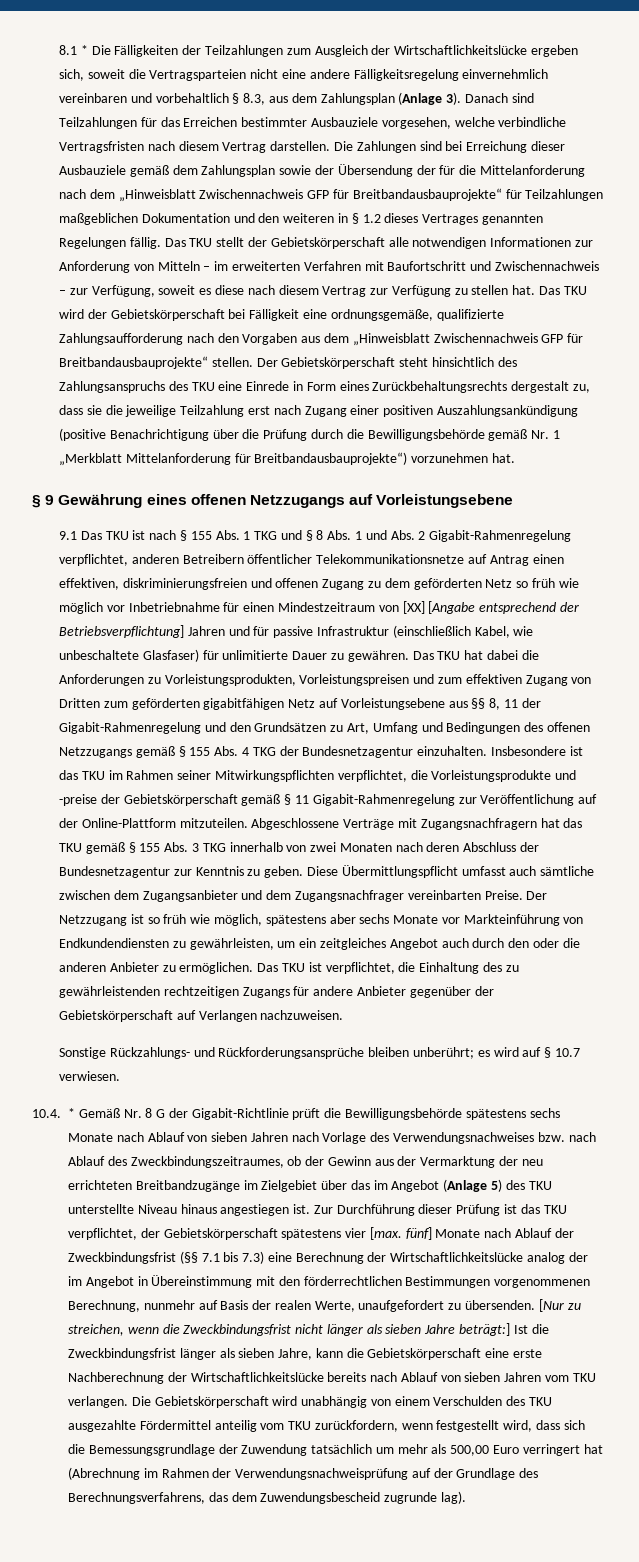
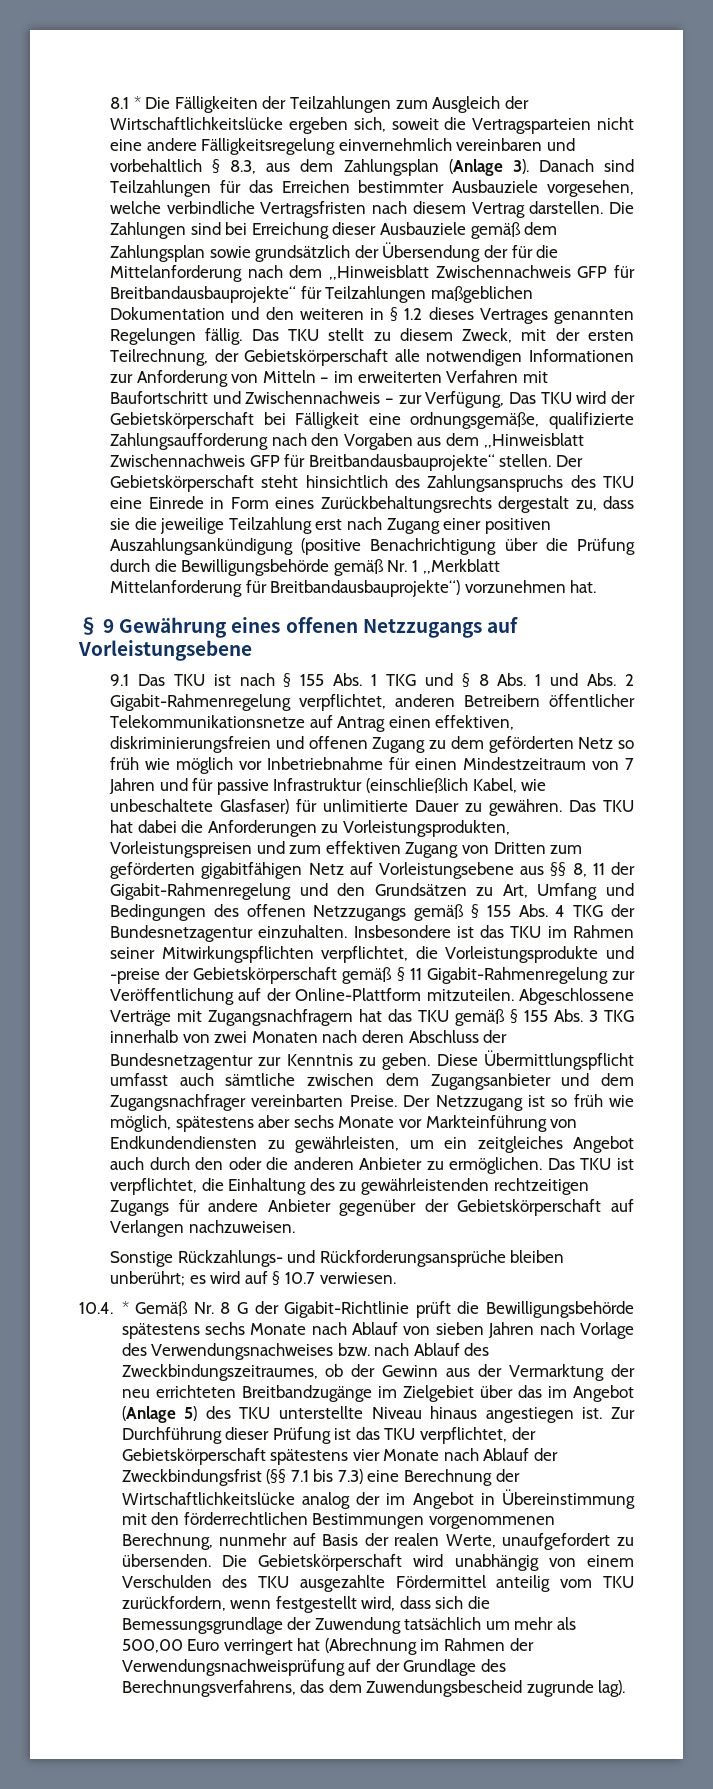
(312, 170) none -> [255,245,351,262] grundsätzlich
(245, 242) none -> [373,328,634,343] [110,349,209,366] zu diesem Zweck, mit der ersten Teilrechnung,
[158,285,536,297] soweit es diese nach diesem Vertrag zur Verfügung zu stellen hat. -> (505, 399) none
[402,601,579,614] [59,625,185,638] [XX] [Angabe entsprechend der Betriebsverpflichtung] -> [624,758,634,770] 7
[369,1227,432,1240] [max. fünf] -> (380, 1455) none
[538,1299,581,1312] [68,1323,549,1336] [68,1348,543,1360] [68,1372,596,1384] [68,1396,128,1408] [Nur zu streichen, wenn die Zweckbindungsfrist nicht länger als sieben Jahre beträgt:] Ist die Zweckbindungsfrist länger als sieben Jahre, kann die Gebietskörperschaft eine erste Nachberechnung der Wirtschaftlichkeitslücke bereits nach Ablauf von sieben Jahren vom TKU verlangen. -> (211, 1560) none

